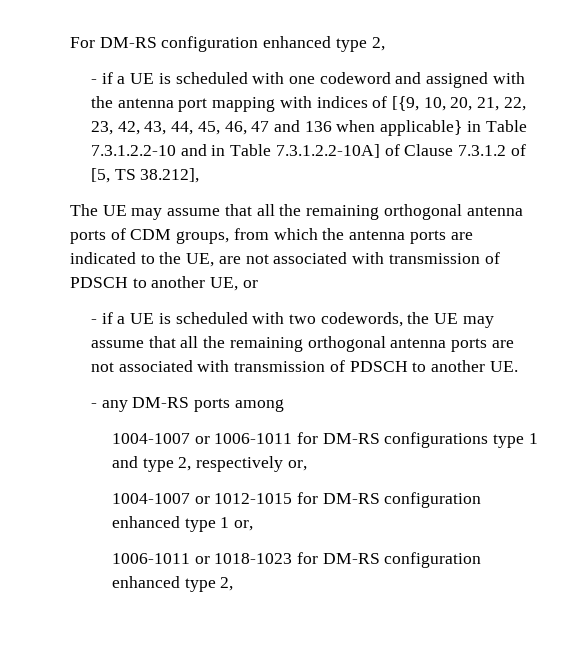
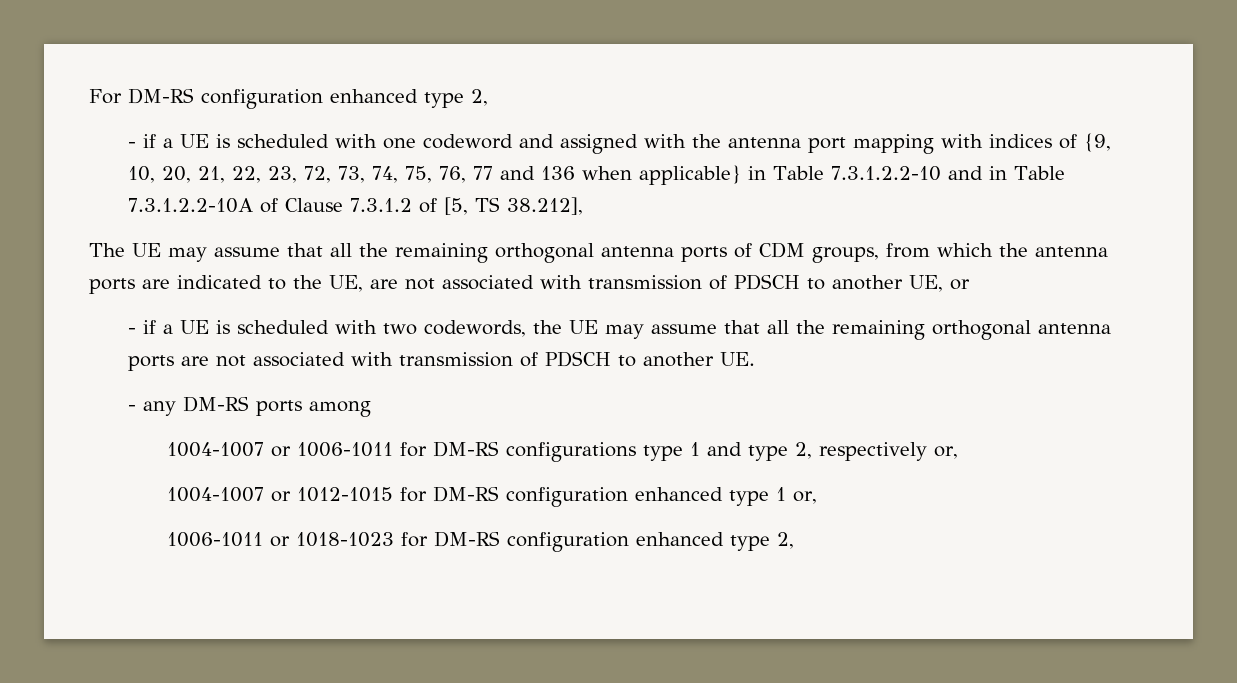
[391,96,419,111] [{9, -> [1084,133,1112,152] {9,
[117,121,270,135] 42, 43, 44, 45, 46, 47 -> [304,166,494,183] 72, 73, 74, 75, 76, 77
[275,144,380,158] 7.3.1.2.2-10A] -> [128,198,254,213] 7.3.1.2.2-10A

